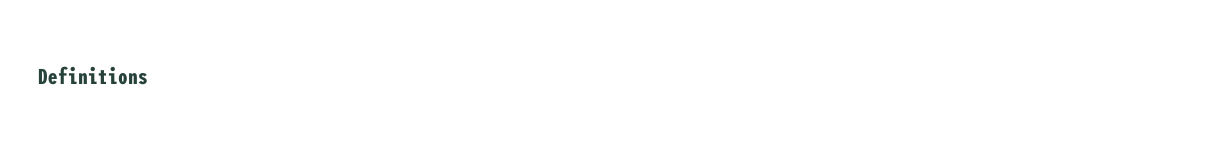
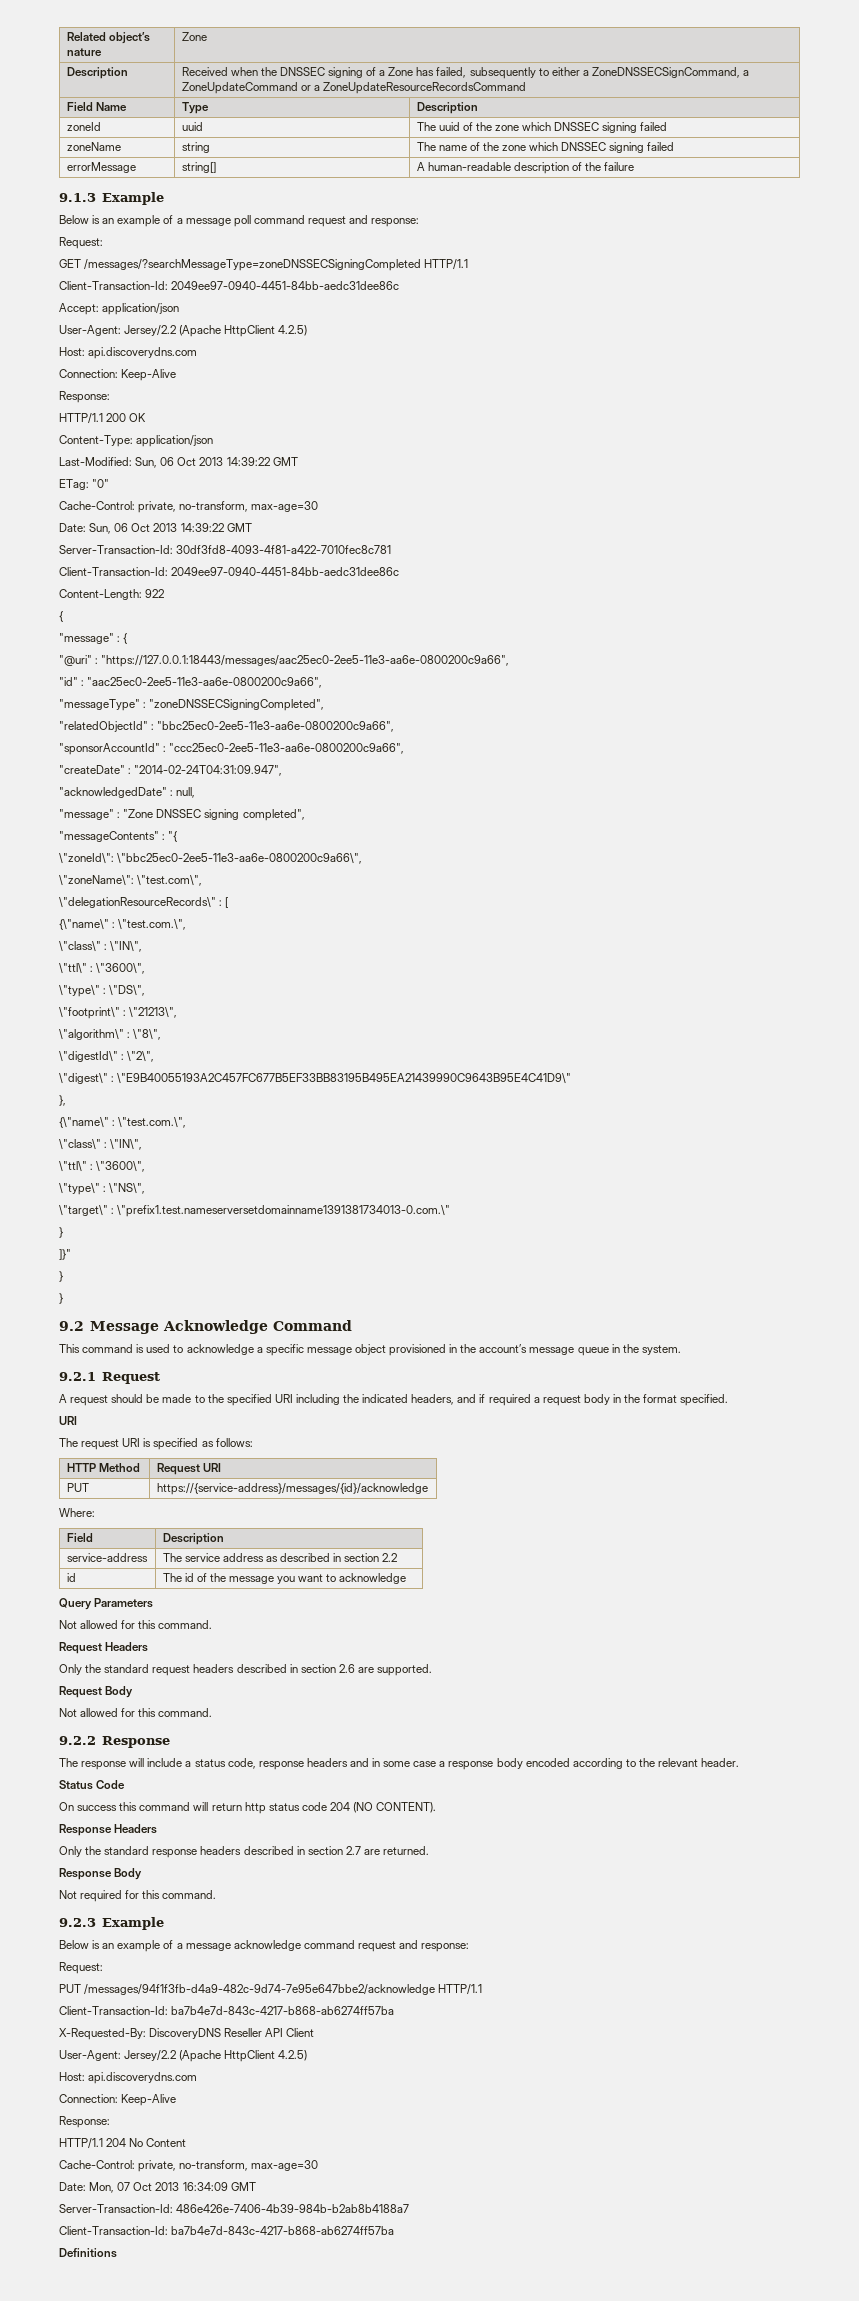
(38, 75) none -> [66,32,150,44] [66,48,102,56] [181,32,207,41] [66,67,128,79] [181,67,750,79] [181,82,526,94] [66,102,127,111] [181,102,209,114] [416,102,478,114] [66,122,101,131] [181,122,203,131] [416,122,668,133] [66,142,121,151] [181,142,210,153] [416,142,675,153] [66,162,136,173] [181,162,216,173] [416,162,635,174] [59,192,164,205] [59,215,420,227] [59,237,103,249] [59,259,469,271] [59,281,400,290] [59,303,180,315] [59,325,308,337] [59,347,198,359] [59,369,177,381] [59,391,110,403] [59,413,147,424] [59,435,214,447] [59,457,298,468] [59,479,110,490] [59,501,319,513] [59,523,252,534] [59,545,392,554] [59,567,400,576] [59,589,165,600] [59,611,63,622] [59,633,128,644] [59,655,510,667] [59,677,323,688] [59,699,325,711] [59,721,395,732] [59,743,405,755] [59,765,283,776] [59,787,196,798] [59,809,305,821] [59,831,178,842] [59,853,363,864] [59,875,203,886] [59,897,229,908] [59,919,187,930] [59,941,143,952] [59,963,146,974] [59,985,146,997] [59,1007,178,1019] [59,1029,162,1040] [59,1051,155,1062] [59,1073,572,1084] [59,1095,66,1106] [59,1117,187,1128] [59,1139,143,1150] [59,1161,146,1172] [59,1183,146,1195] [59,1205,451,1217] [59,1227,63,1238] [59,1249,71,1260] [59,1271,63,1282] [59,1293,63,1304] [59,1320,352,1334] [59,1344,681,1356] [59,1372,160,1384] [59,1394,729,1406] [59,1416,77,1425] [59,1438,253,1450] [66,1463,140,1472] [156,1463,221,1475] [66,1483,89,1492] [156,1483,428,1495] [59,1508,95,1517] [66,1533,93,1542] [162,1533,224,1545] [66,1553,148,1562] [162,1553,398,1562] [66,1573,76,1582] [162,1573,407,1584] [59,1598,154,1610] [59,1620,213,1629] [59,1642,149,1654] [59,1664,433,1676] [59,1686,134,1698] [59,1708,213,1717] [59,1736,170,1748] [59,1758,740,1770] [59,1780,126,1790] [59,1802,437,1814] [59,1824,158,1836] [59,1846,430,1858] [59,1868,143,1880] [59,1890,217,1902] [59,1917,164,1930] [59,1940,470,1952] [59,1962,103,1974] [59,1984,483,1995] [59,2006,395,2015] [59,2028,315,2040] [59,2050,308,2062] [59,2072,198,2084] [59,2094,177,2106] [59,2116,110,2128] [59,2138,187,2149] [59,2160,319,2172] [59,2182,256,2193] [59,2204,410,2213] [59,2226,395,2235] Related object’s nature | Zone // Description | Received when the DNSSEC signing of a Zone has failed, subsequently to either a ZoneDNSSECSignCommand, a ZoneUpdateCommand or a ZoneUpdateResourceRecordsCommand // Field Name | Type | Description // zoneId | uuid | The uuid of the zone which DNSSEC signing failed // zoneName | string | The name of the zone which DNSSEC signing failed // errorMessage | string[] | A human-readable description of the failure // 9.1.3 Example // Below is an example of a message poll command request and response: // Request: // GET /messages/?searchMessageType=zoneDNSSECSigningCompleted HTTP/1.1 // Client-Transaction-Id: 2049ee97-0940-4451-84bb-aedc31dee86c // Accept: application/json // User-Agent: Jersey/2.2 (Apache HttpClient 4.2.5) // Host: api.discoverydns.com // Connection: Keep-Alive // Response: // HTTP/1.1 200 OK // Content-Type: application/json // Last-Modified: Sun, 06 Oct 2013 14:39:22 GMT // ETag: "0" // Cache-Control: private, no-transform, max-age=30 // Date: Sun, 06 Oct 2013 14:39:22 GMT // Server-Transaction-Id: 30df3fd8-4093-4f81-a422-7010fec8c781 // Client-Transaction-Id: 2049ee97-0940-4451-84bb-aedc31dee86c // Content-Length: 922 // { // "message" : { // "@uri" : "https://127.0.0.1:18443/messages/aac25ec0-2ee5-11e3-aa6e-0800200c9a66", // "id" : "aac25ec0-2ee5-11e3-aa6e-0800200c9a66", // "messageType" : "zoneDNSSECSigningCompleted", // "relatedObjectId" : "bbc25ec0-2ee5-11e3-aa6e-0800200c9a66", // "sponsorAccountId" : "ccc25ec0-2ee5-11e3-aa6e-0800200c9a66", // "createDate" : "2014-02-24T04:31:09.947", // "acknowledgedDate" : null, // "message" : "Zone DNSSEC signing completed", // "messageContents" : "{ // \"zoneId\": \"bbc25ec0-2ee5-11e3-aa6e-0800200c9a66\", // \"zoneName\": \"test.com\", // \"delegationResourceRecords\" : [ // {\"name\" : \"test.com.\", // \"class\" : \"IN\", // \"ttl\" : \"3600\", // \"type\" : \"DS\", // \"footprint\" : \"21213\", // \"algorithm\" : \"8\", // \"digestId\" : \"2\", // \"digest\" : \"E9B40055193A2C457FC677B5EF33BB83195B495EA21439990C9643B95E4C41D9\" // }, // {\"name\" : \"test.com.\", // \"class\" : \"IN\", // \"ttl\" : \"3600\", // \"type\" : \"NS\", // \"target\" : \"prefix1.test.nameserversetdomainname1391381734013-0.com.\" // } // ]}" // } // } // 9.2 Message Acknowledge Command // This command is used to acknowledge a specific message object provisioned in the account’s message queue in the system. // 9.2.1 Request // A request should be made to the specified URI including the indicated headers, and if required a request body in the format specified. // URI // The request URI is specified as follows: // HTTP Method | Request URI // PUT | https://{service-address}/messages/{id}/acknowledge // Where: // Field | Description // service-address | The service address as described in section 2.2 // id | The id of the message you want to acknowledge // Query Parameters // Not allowed for this command. // Request Headers // Only the standard request headers described in section 2.6 are supported. // Request Body // Not allowed for this command. // 9.2.2 Response // The response will include a status code, response headers and in some case a response body encoded according to the relevant header. // Status Code // On success this command will return http status code 204 (NO CONTENT). // Response Headers // Only the standard response headers described in section 2.7 are returned. // Response Body // Not required for this command. // 9.2.3 Example // Below is an example of a message acknowledge command request and response: // Request: // PUT /messages/94f1f3fb-d4a9-482c-9d74-7e95e647bbe2/acknowledge HTTP/1.1 // Client-Transaction-Id: ba7b4e7d-843c-4217-b868-ab6274ff57ba // X-Requested-By: DiscoveryDNS Reseller API Client // User-Agent: Jersey/2.2 (Apache HttpClient 4.2.5) // Host: api.discoverydns.com // Connection: Keep-Alive // Response: // HTTP/1.1 204 No Content // Cache-Control: private, no-transform, max-age=30 // Date: Mon, 07 Oct 2013 16:34:09 GMT // Server-Transaction-Id: 486e426e-7406-4b39-984b-b2ab8b4188a7 // Client-Transaction-Id: ba7b4e7d-843c-4217-b868-ab6274ff57ba //

